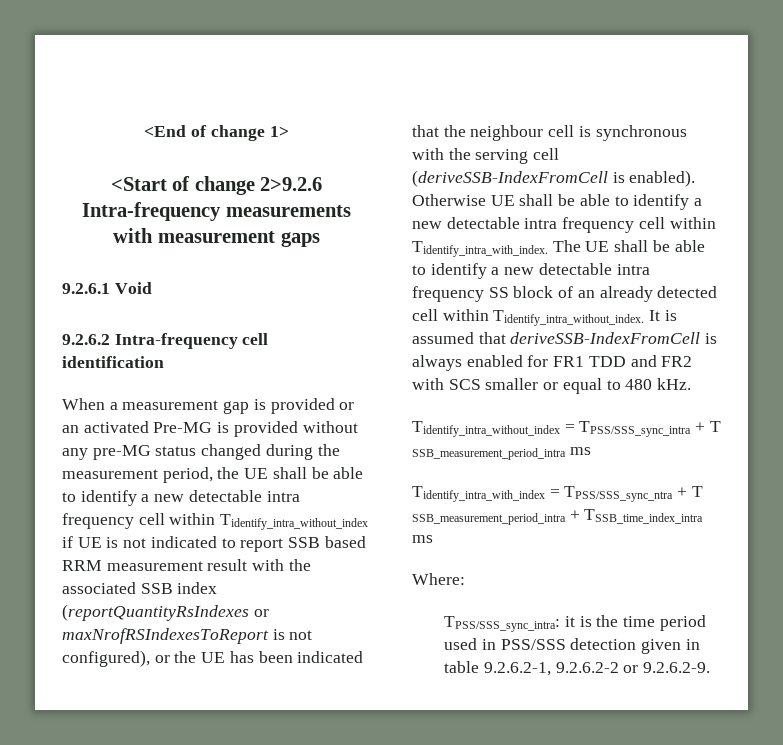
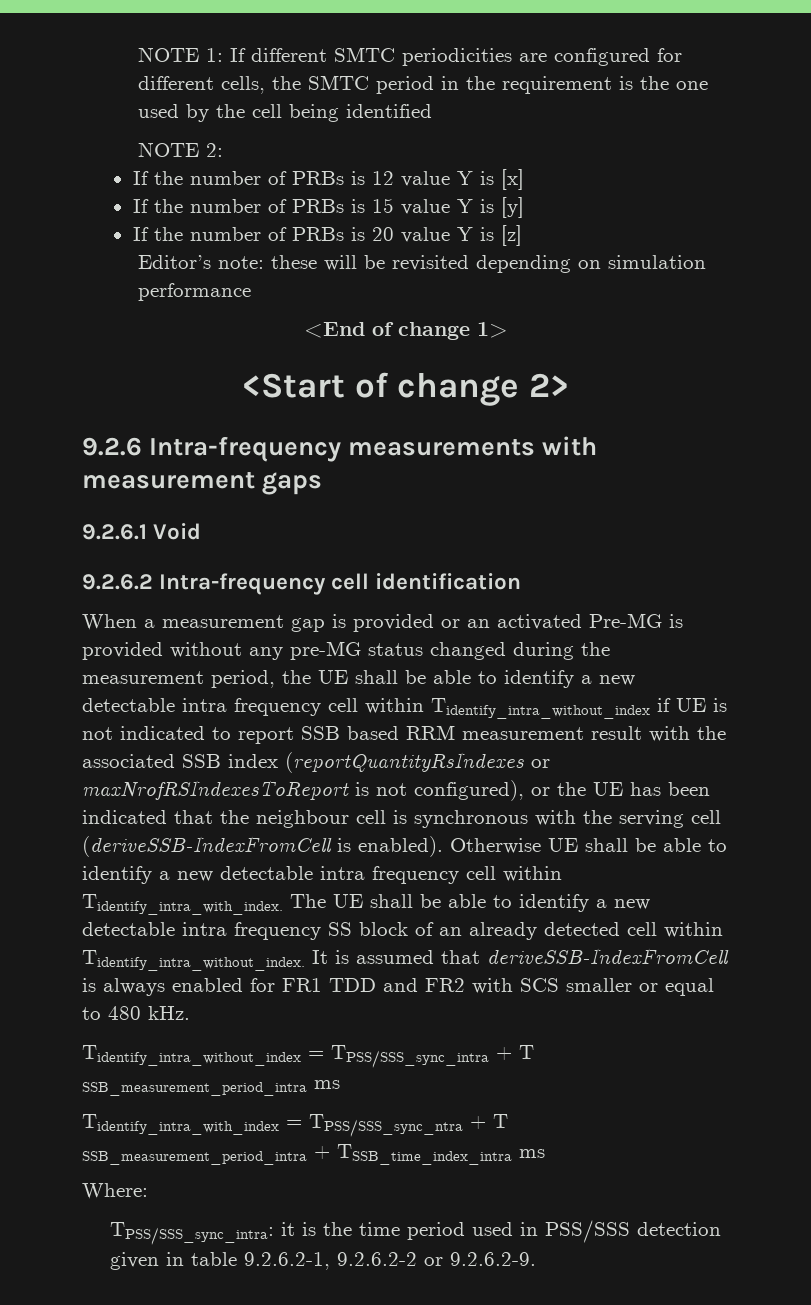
(144, 131) none -> [138,47,683,66] [138,75,709,94] [138,104,433,122] [138,142,224,157] [132,169,524,190] [132,197,524,218] [132,225,522,246] [138,255,707,273] [138,283,252,301] NOTE 1: If different SMTC periodicities are configured for different cells, the SMTC period in the requirement is the one used by the cell being identified // NOTE 2: // If the number of PRBs is 12 value Y is [x] // If the number of PRBs is 15 value Y is [y] // If the number of PRBs is 20 value Y is [z] // Editor’s note: these will be revisited depending on simulation performance //
[260,177,323,191] 2>9.2.6 -> [528,373,569,397] [82,437,142,456] 2> // 9.2.6

